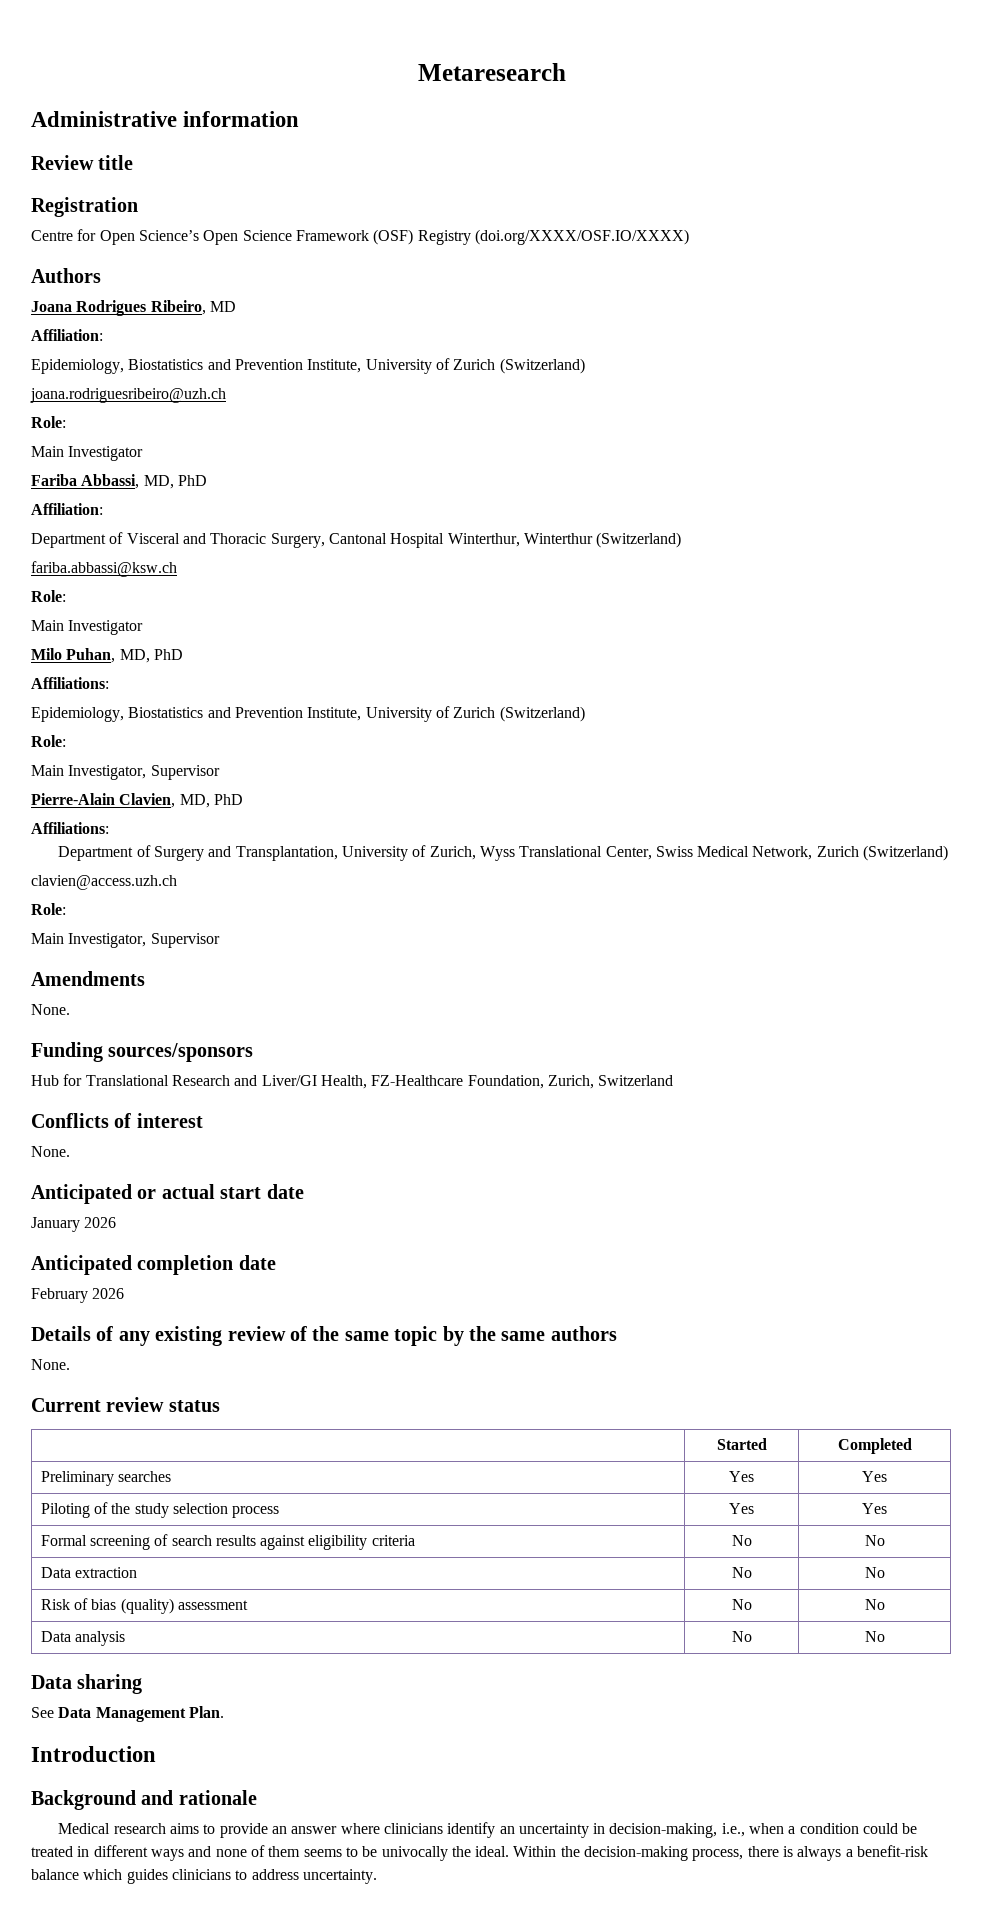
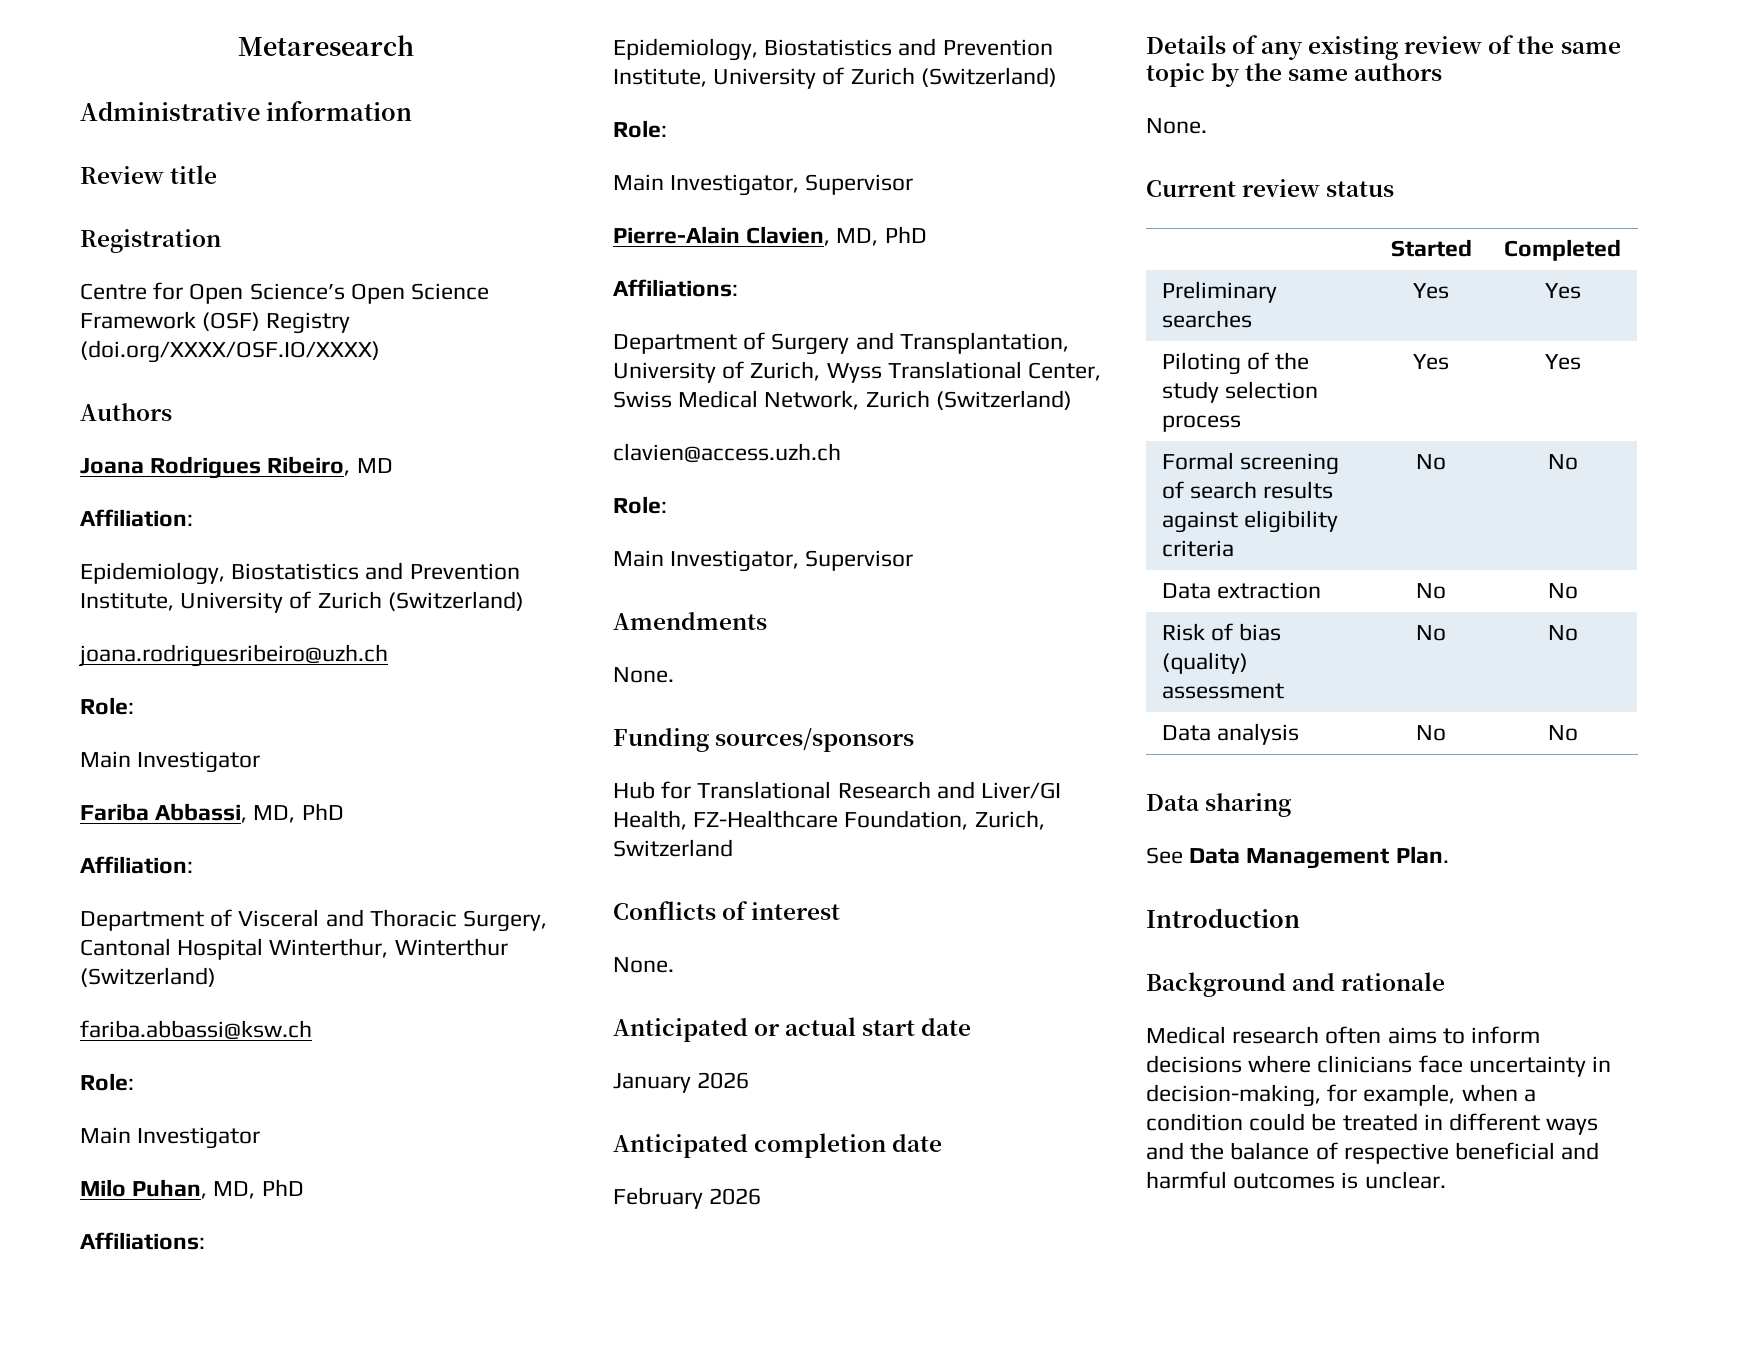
(166, 1828) none -> [1325,1026,1382,1044] often
[219,1822,515,1838] provide an answer where clinicians identify an -> [1471,1026,1541,1044] [1146,1055,1463,1073] inform decisions where clinicians face
[721,1823,745,1837] i.e., -> [1327,1084,1456,1106] for example,
[215,1845,929,1861] [31,1869,377,1884] none of them seems to be univocally the ideal. Within the decision-making process, there is always a benefit-risk balance which guides clinicians to address uncertainty. -> [1190,1142,1600,1164] [1146,1171,1446,1189] the balance of respective beneficial and harmful outcomes is unclear.

